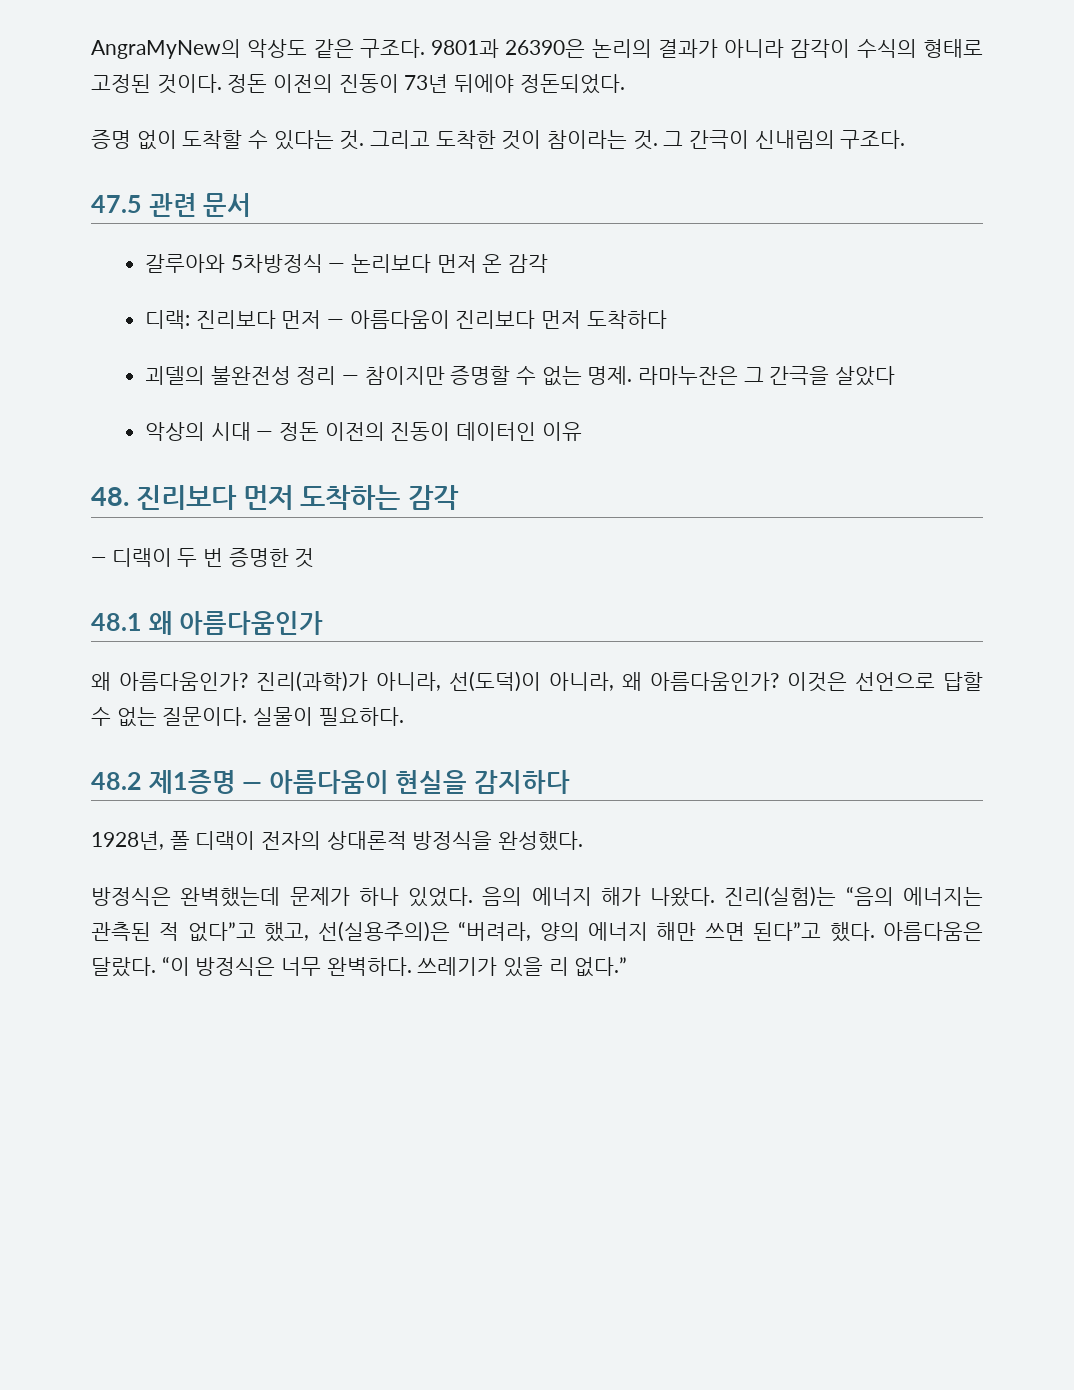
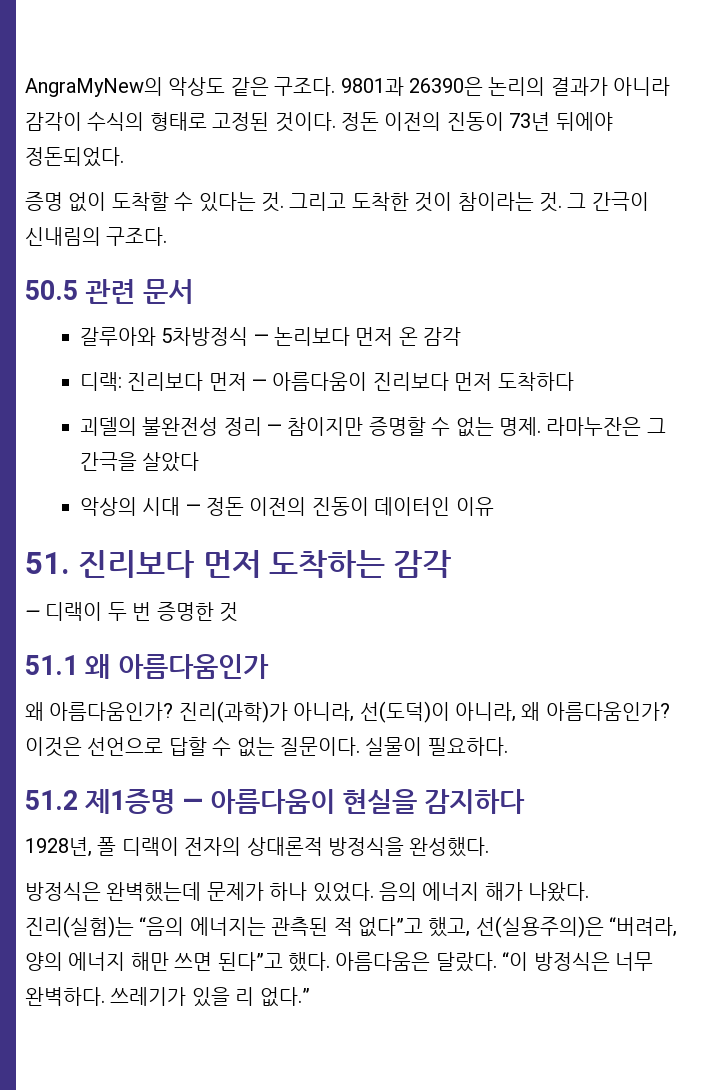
[91,195,142,213] 47.5 -> [25,280,78,300] 50.5
[91,487,129,506] 48. -> [25,552,70,574] 51.
[91,613,142,631] 48.1 -> [25,655,78,675] 51.1
[91,772,142,790] 48.2 -> [25,790,78,810] 51.2

